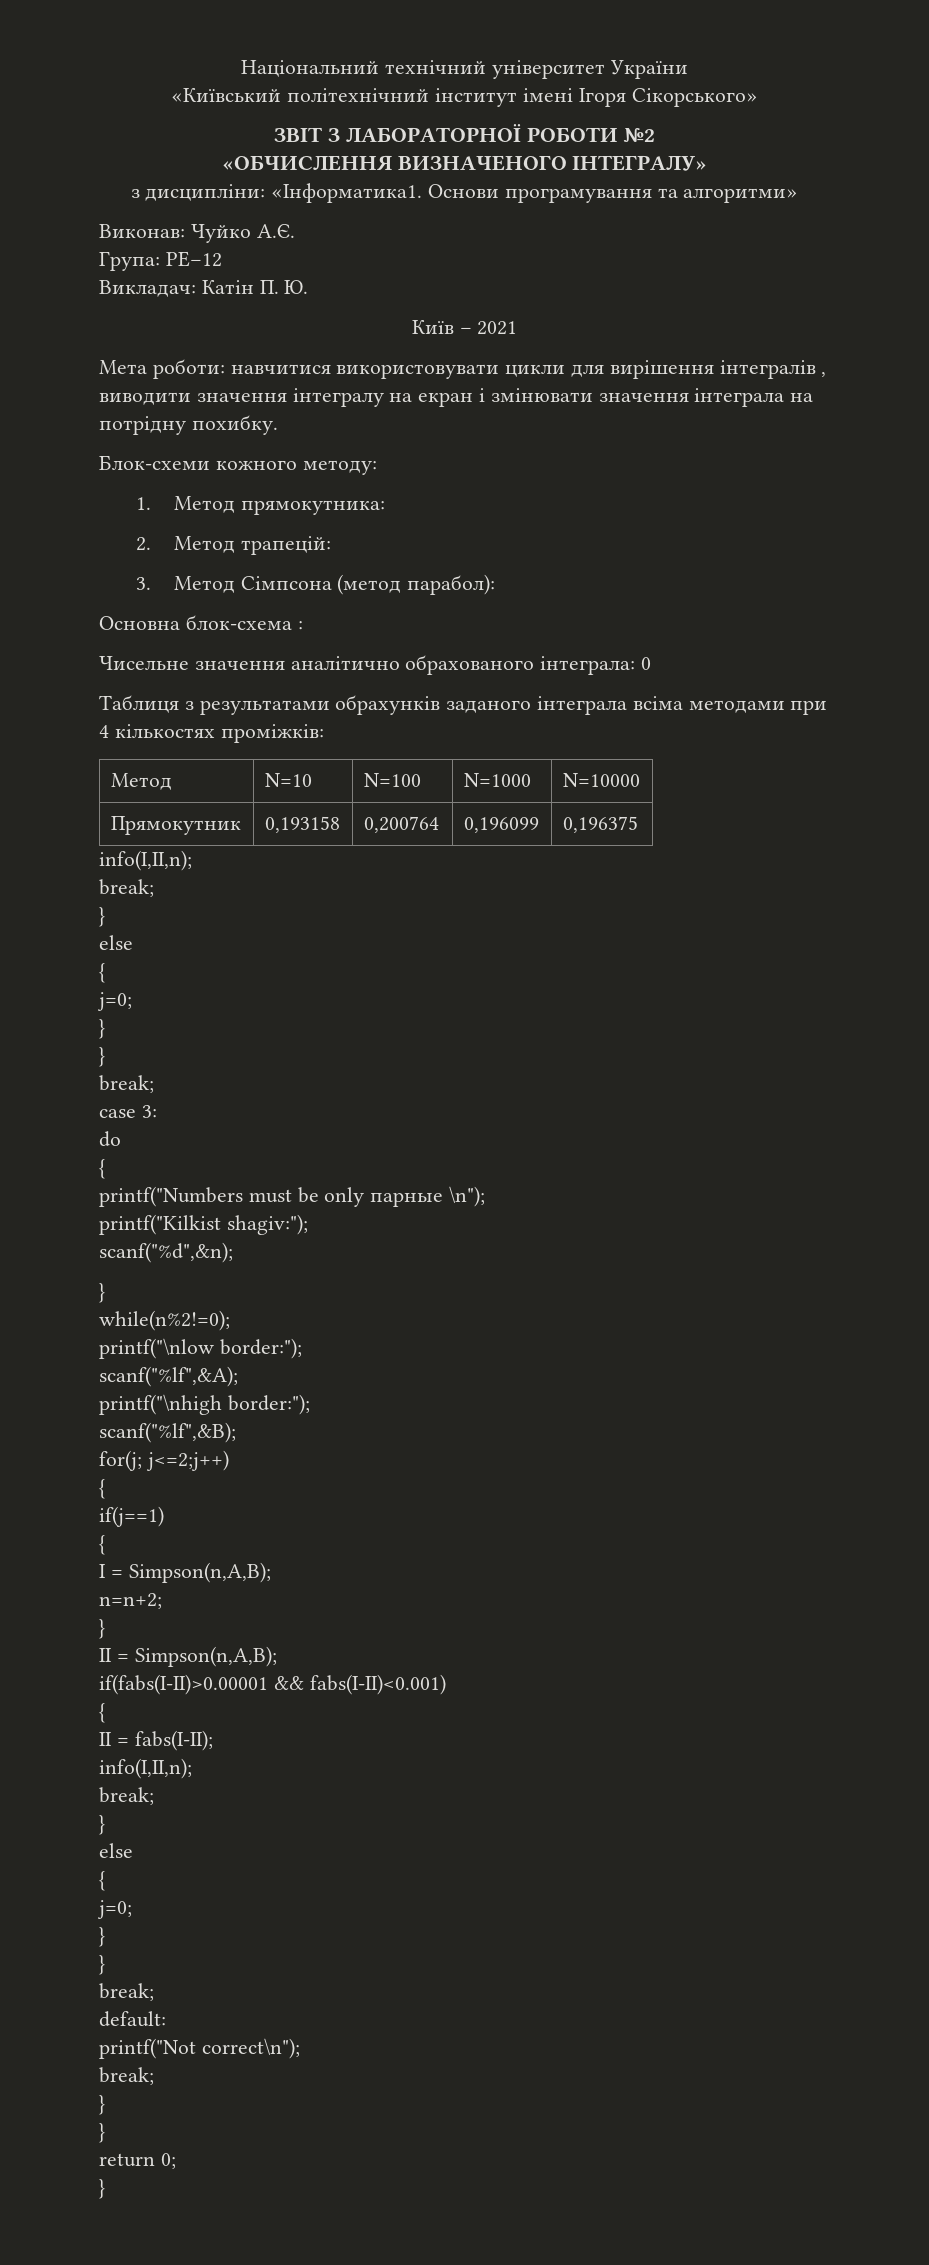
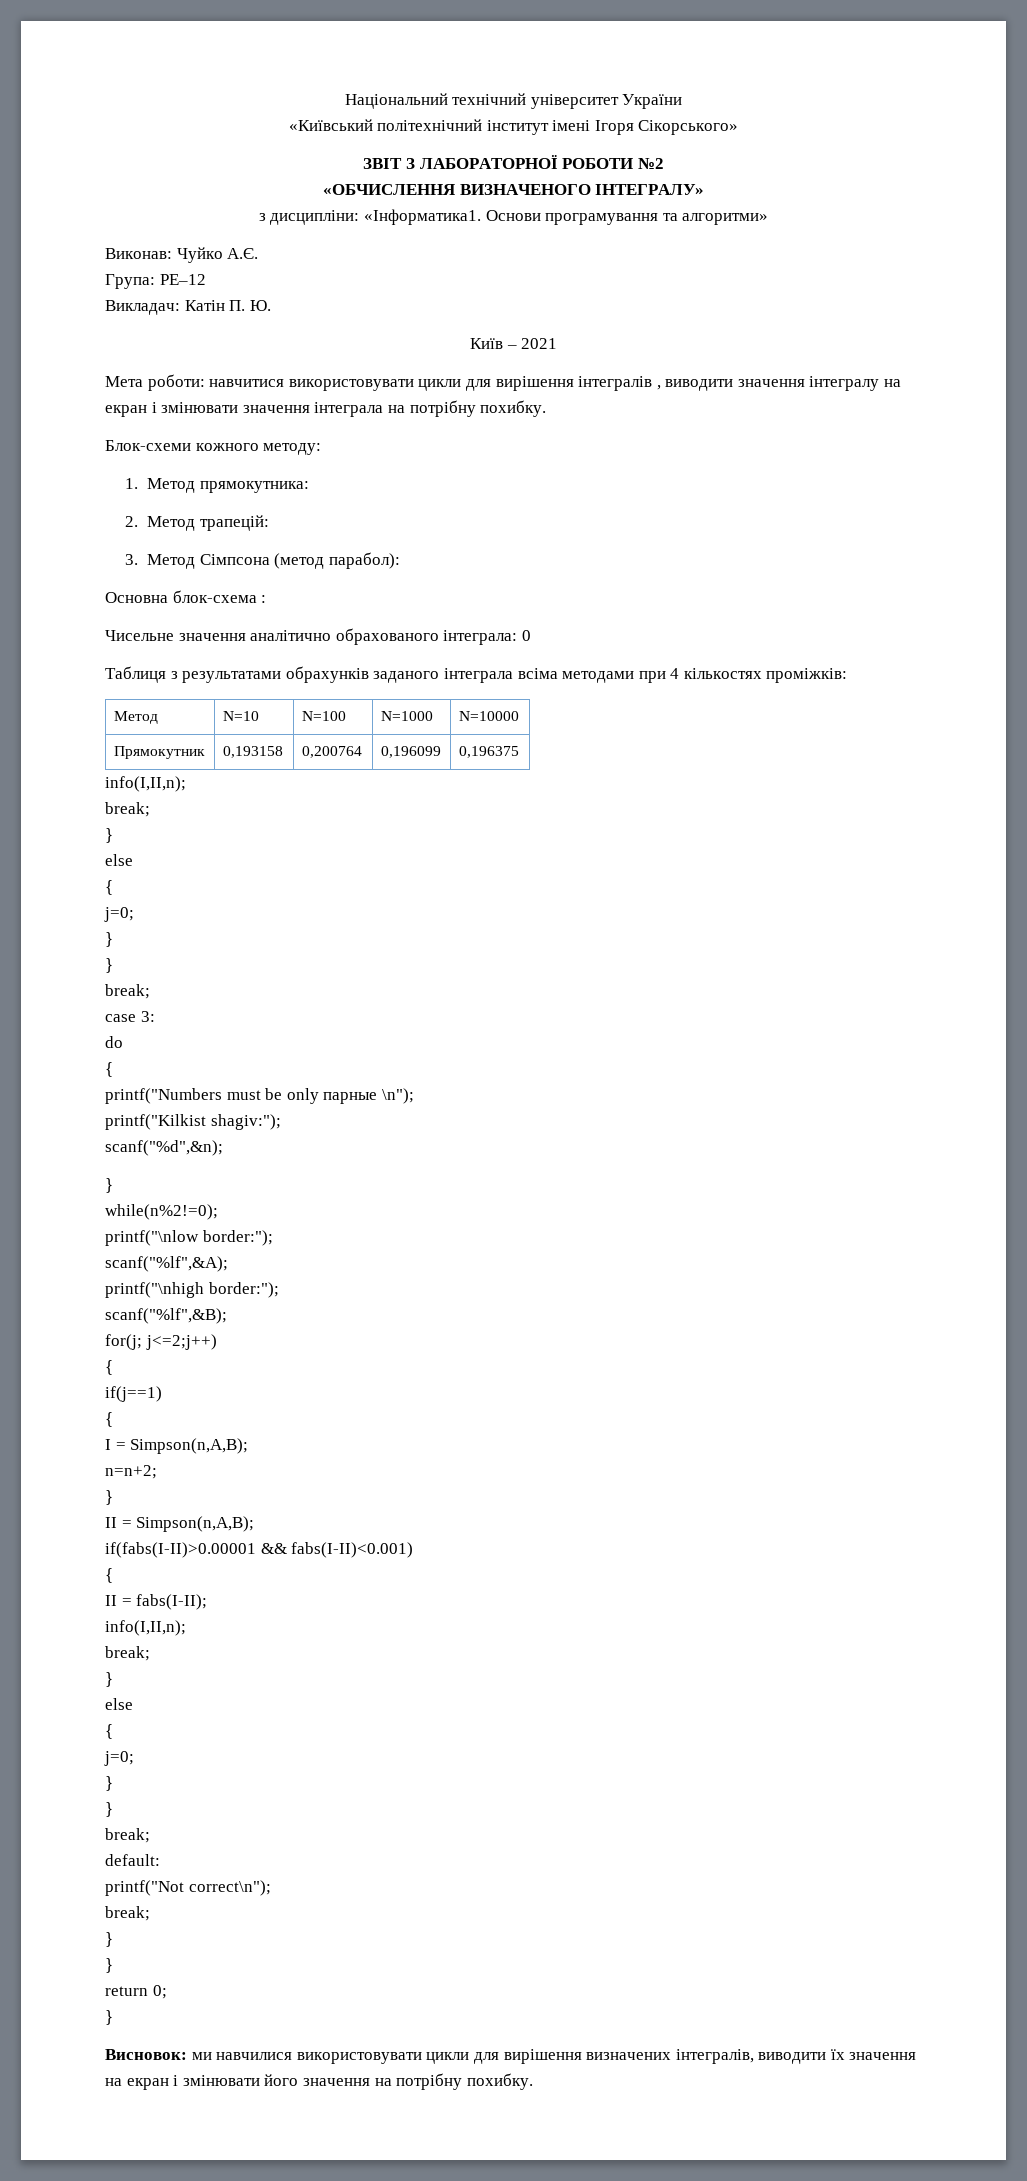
[99,416,186,435] потрідну -> [409,400,476,417] потрібну
(105, 2189) none -> [105,2049,917,2064] [105,2073,533,2090] // Висновок: ми навчилися використовувати цикли для вирішення визначених інтегралів, виводити їх значення на екран і змінювати його значення на потрібну похибку.

